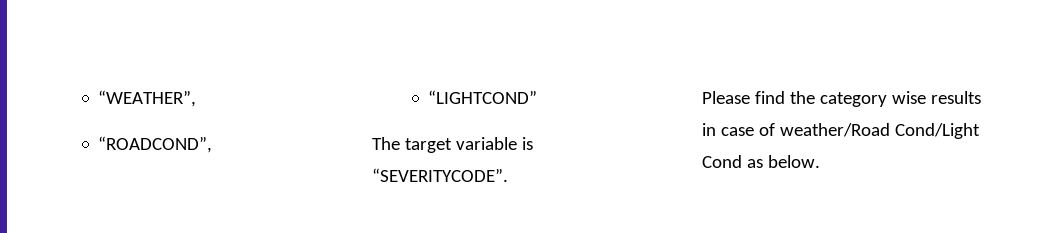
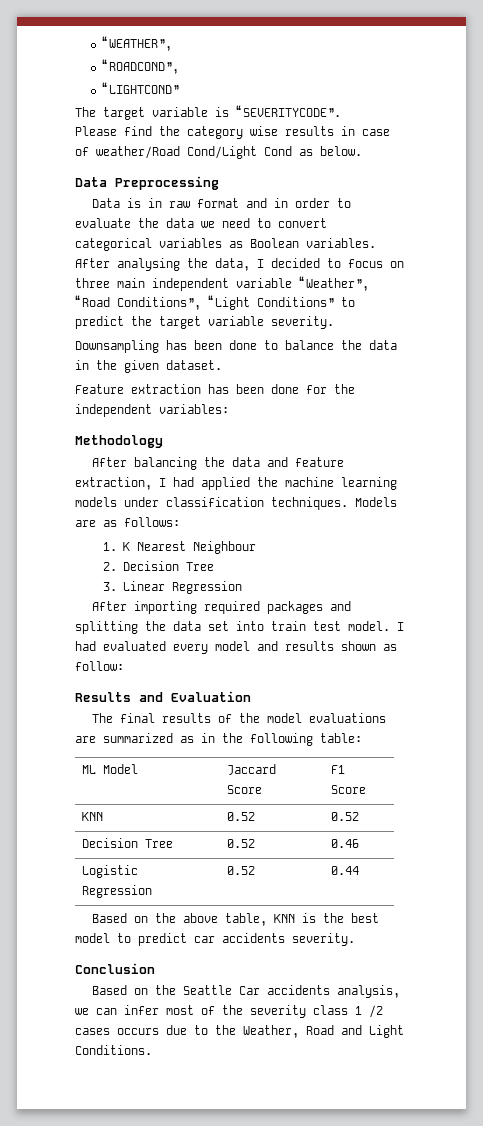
(820, 161) none -> [75,176,219,190] [92,198,352,208] [75,218,327,228] [75,238,376,251] [75,258,404,271] [75,276,369,291] [75,295,355,310] [75,316,334,329] [75,340,397,353] [75,360,222,373] [75,384,355,394] [75,404,229,417] [75,435,163,448] [92,457,345,470] [75,477,397,490] [75,497,397,510] [75,517,180,527] [102,541,256,554] [102,561,214,571] [102,581,242,594] [92,601,352,614] [75,621,404,634] [75,641,397,654] [75,661,124,671] [75,691,251,702] [92,713,387,723] [75,733,362,746] [82,764,139,774] [227,764,277,775] [227,785,263,794] [331,765,346,774] [331,785,367,794] [82,812,104,821] [227,812,256,821] [331,812,360,821] [82,838,174,848] [227,839,256,848] [331,839,360,848] [82,865,139,878] [82,885,153,898] [227,866,256,875] [331,866,360,875] [92,913,380,926] [75,933,355,946] [75,963,155,974] [92,985,401,998] [75,1005,383,1018] [75,1025,404,1038] [75,1045,152,1055] // Data Preprocessing // Data is in raw format and in order to evaluate the data we need to convert categorical variables as Boolean variables. After analysing the data, I decided to focus on three main independent variable “Weather”, “Road Conditions”, “Light Conditions” to predict the target variable severity. // Downsampling has been done to balance the data in the given dataset. // Feature extraction has been done for the independent variables: // Methodology // After balancing the data and feature extraction, I had applied the machine learning models under classification techniques. Models are as follows: // 1. K Nearest Neighbour // 2. Decision Tree // 3. Linear Regression // After importing required packages and splitting the data set into train test model. I had evaluated every model and results shown as follow: // Results and Evaluation // The final results of the model evaluations are summarized as in the following table: // ML Model | Jaccard Score | F1 Score // KNN | 0.52 | 0.52 // Decision Tree | 0.52 | 0.46 // Logistic Regression | 0.52 | 0.44 // Based on the above table, KNN is the best model to predict car accidents severity. // Conclusion // Based on the Seattle Car accidents analysis, we can infer most of the severity class 1 /2 cases occurs due to the Weather, Road and Light Conditions.

